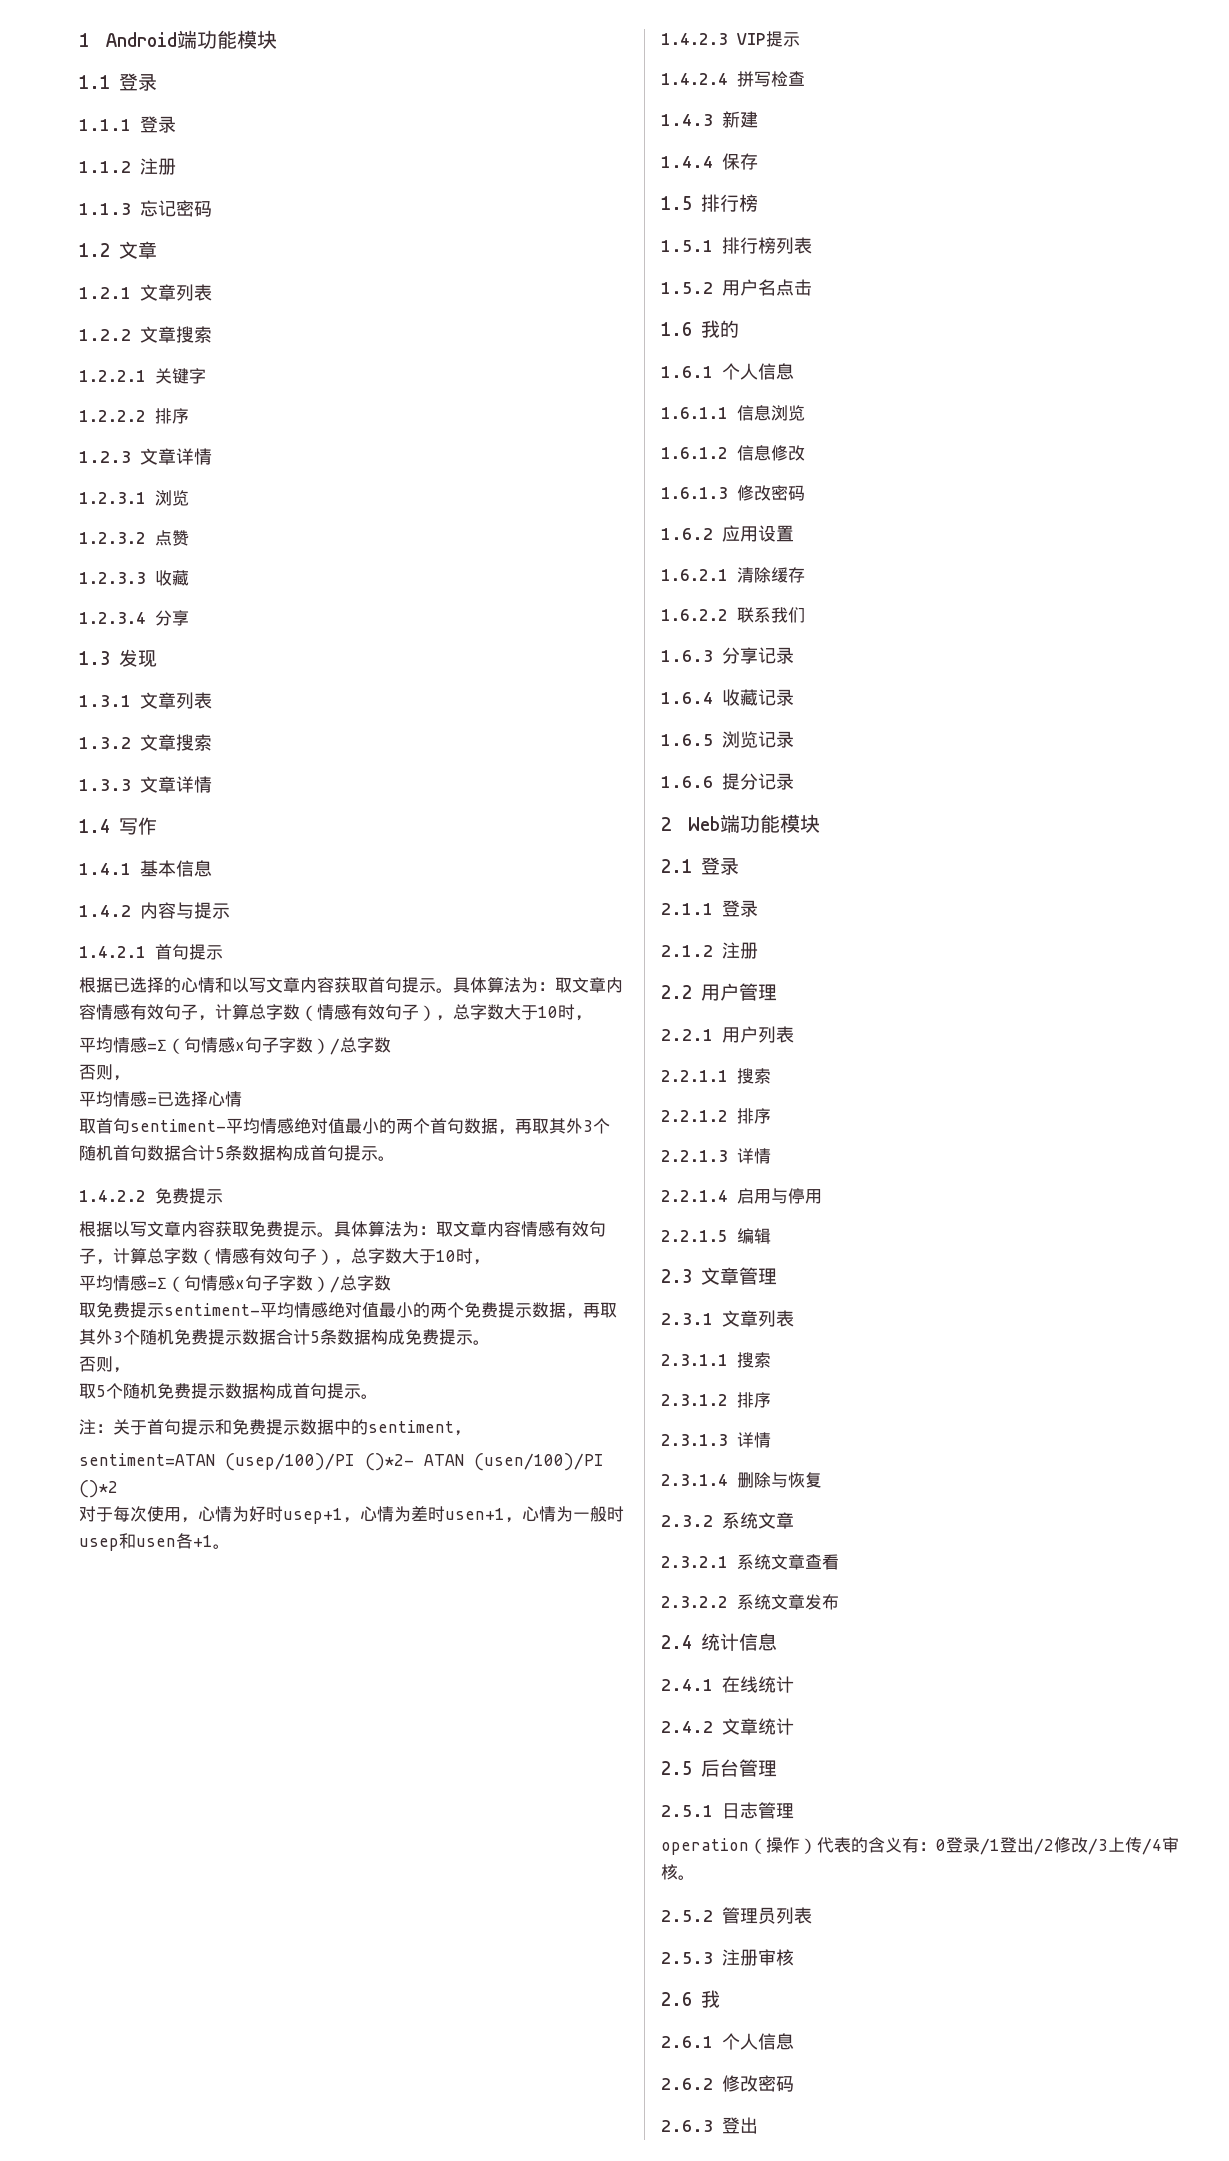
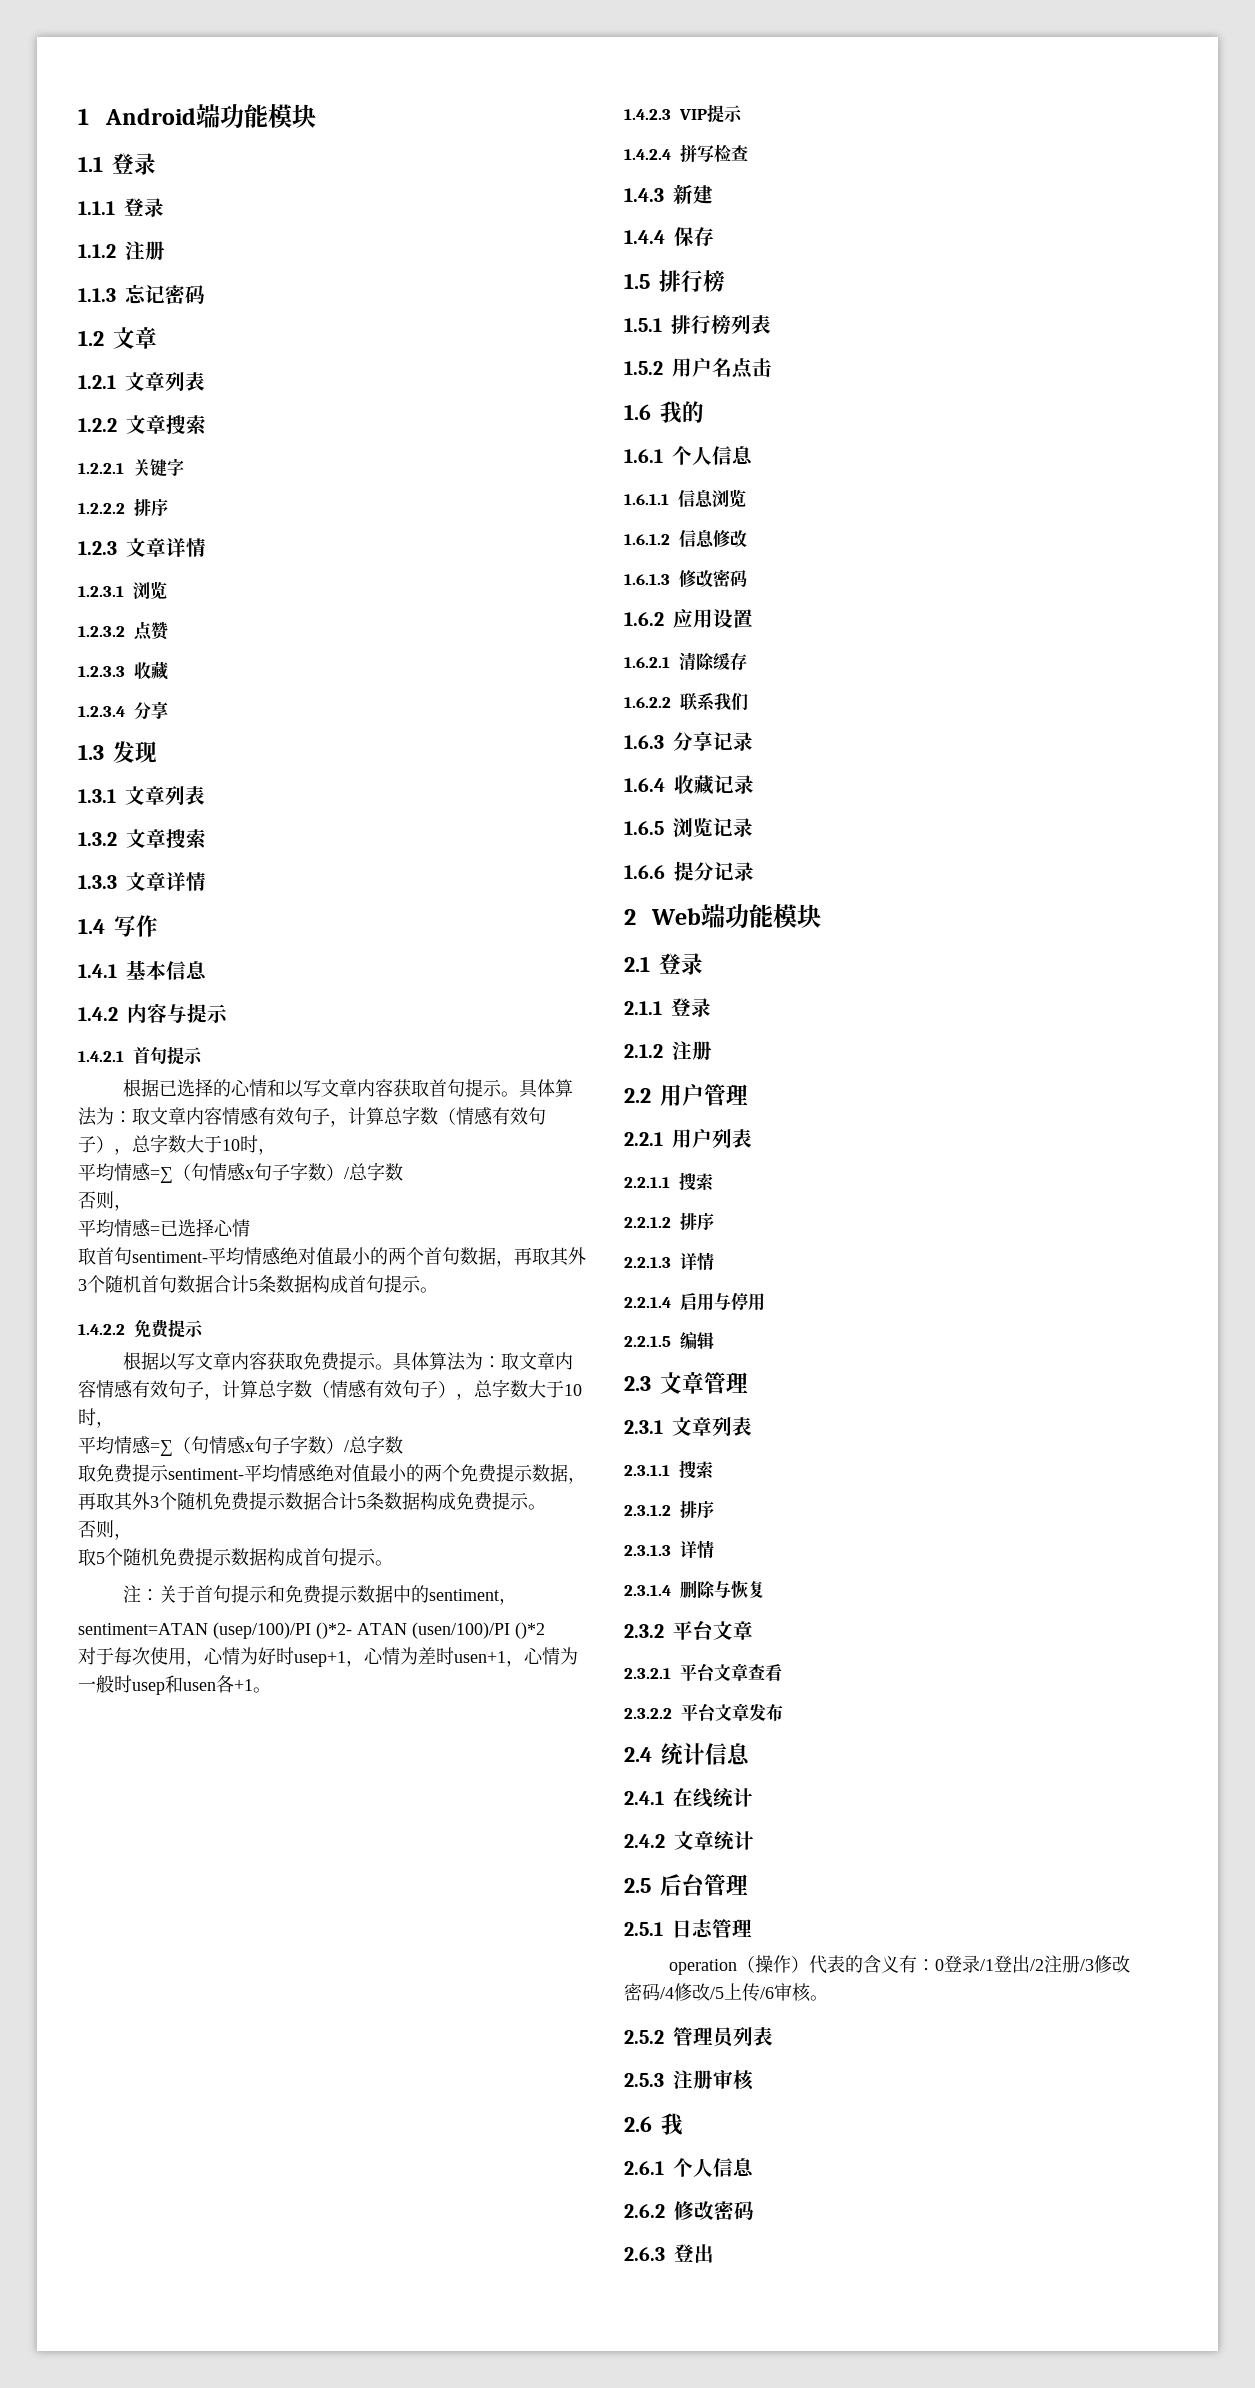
[721,1512,758,1529] 系统 -> [673,1620,714,1640] 平台
[736,1554,771,1570] 系统 -> [680,1663,715,1681] 平台
[736,1594,771,1610] 系统 -> [681,1703,716,1721] 平台
[1054,1837,1162,1855] 修改/3上传/4 -> [1043,1955,1130,1973] [624,1983,774,2002] 注册/3修改密码/4修改/5上传/6

